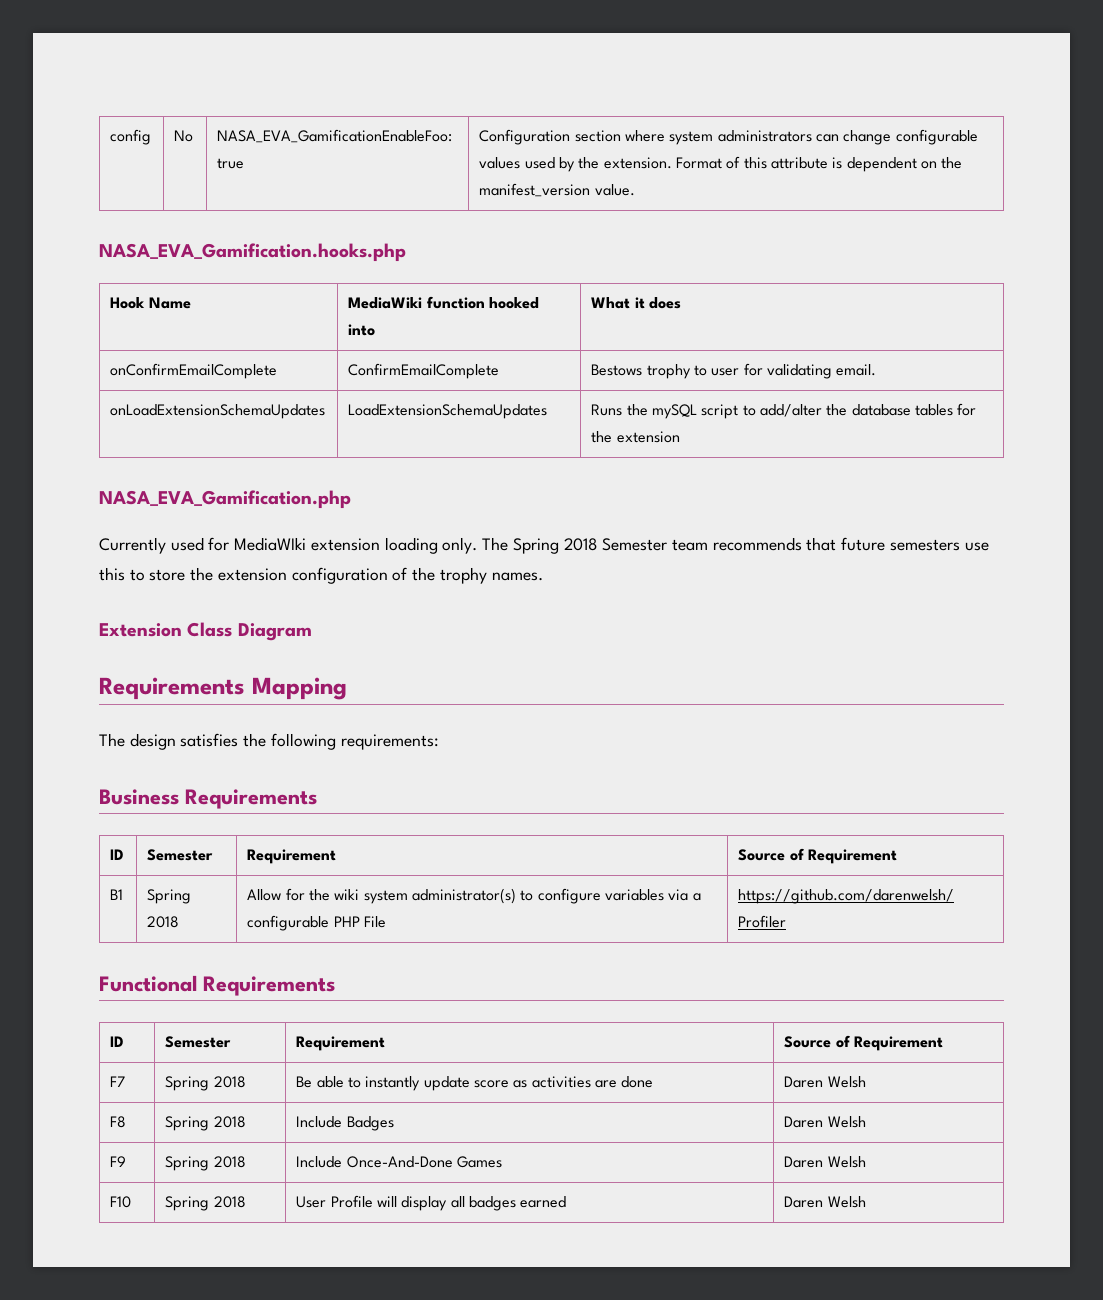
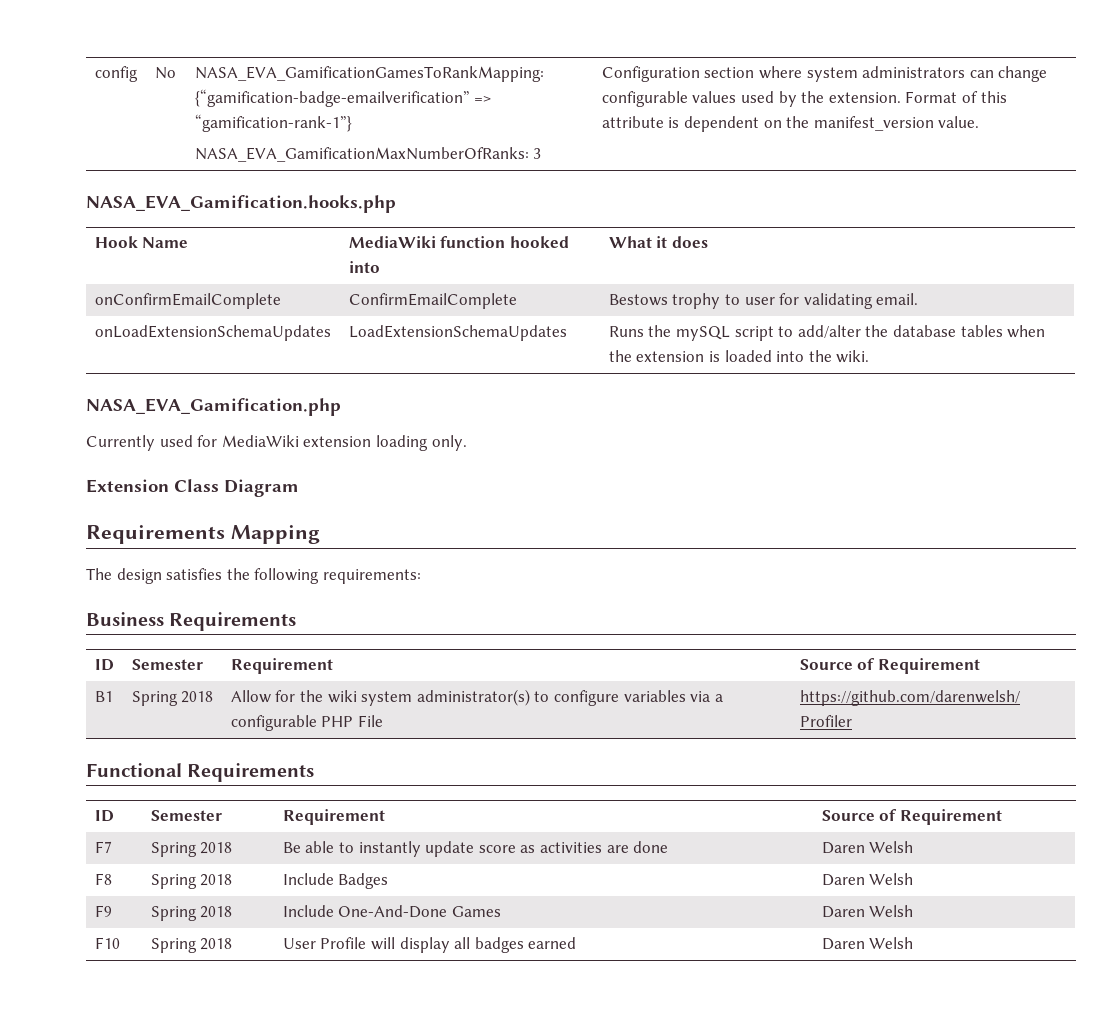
[217,129,453,143] [217,158,245,169] NASA_EVA_GamificationEnableFoo: true -> [194,66,544,82] [194,89,492,107] [194,114,352,132] [194,147,542,162] NASA_EVA_GamificationGamesToRankMapping: {“gamification-badge-emailverification” => “gamification-rank-1”} // NASA_EVA_GamificationMaxNumberOfRanks: 3
[957,403,977,416] [591,431,680,443] for the extension -> [1007,325,1046,338] [608,350,870,363] when the extension is loaded into the wiki.
[234,537,307,551] MediaWIki -> [221,435,299,447] MediaWiki
[482,537,989,554] [99,567,543,584] The Spring 2018 Semester team recommends that future semesters use this to store the extension configuration of the trophy names. -> (467, 443) none
[346,1156,453,1168] Once-And-Done -> [338,905,448,918] One-And-Done

